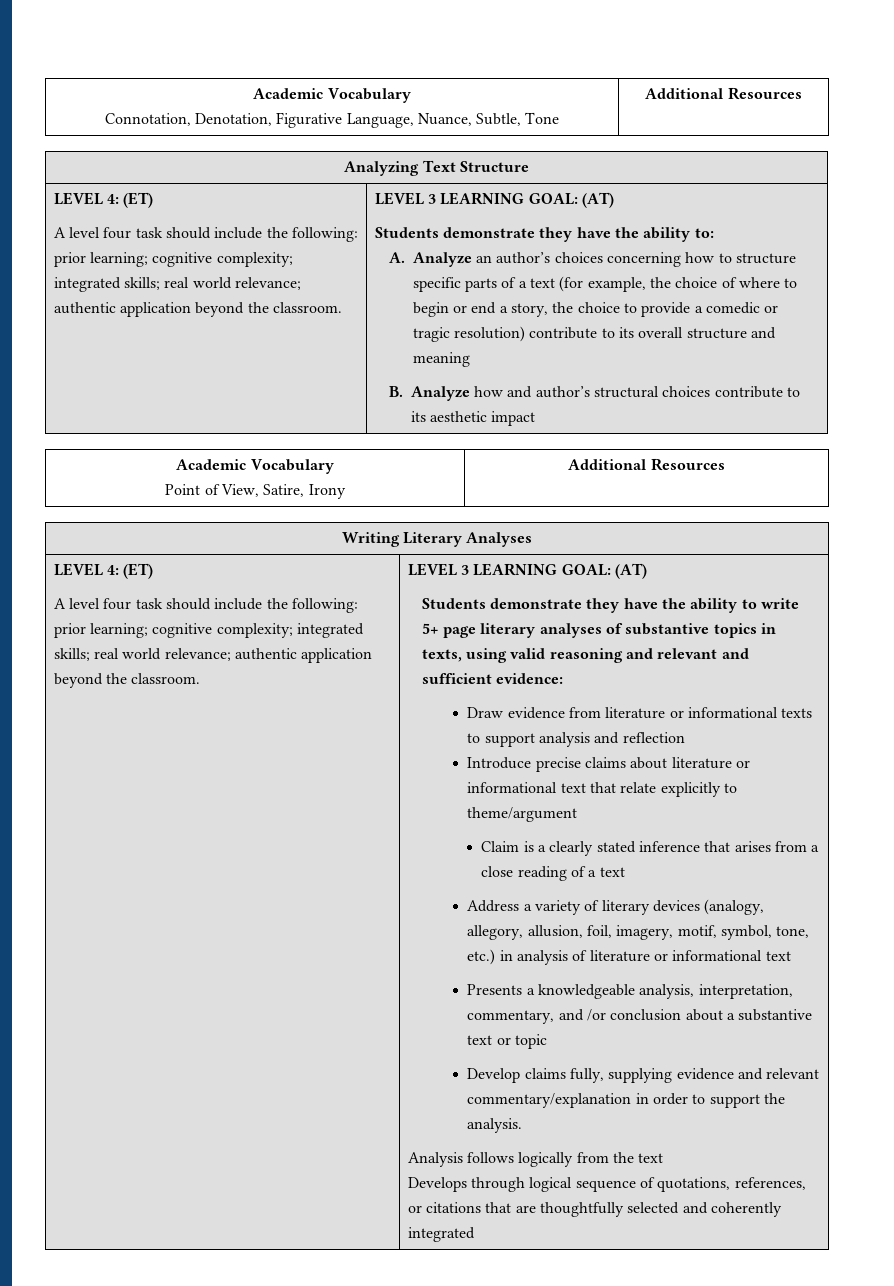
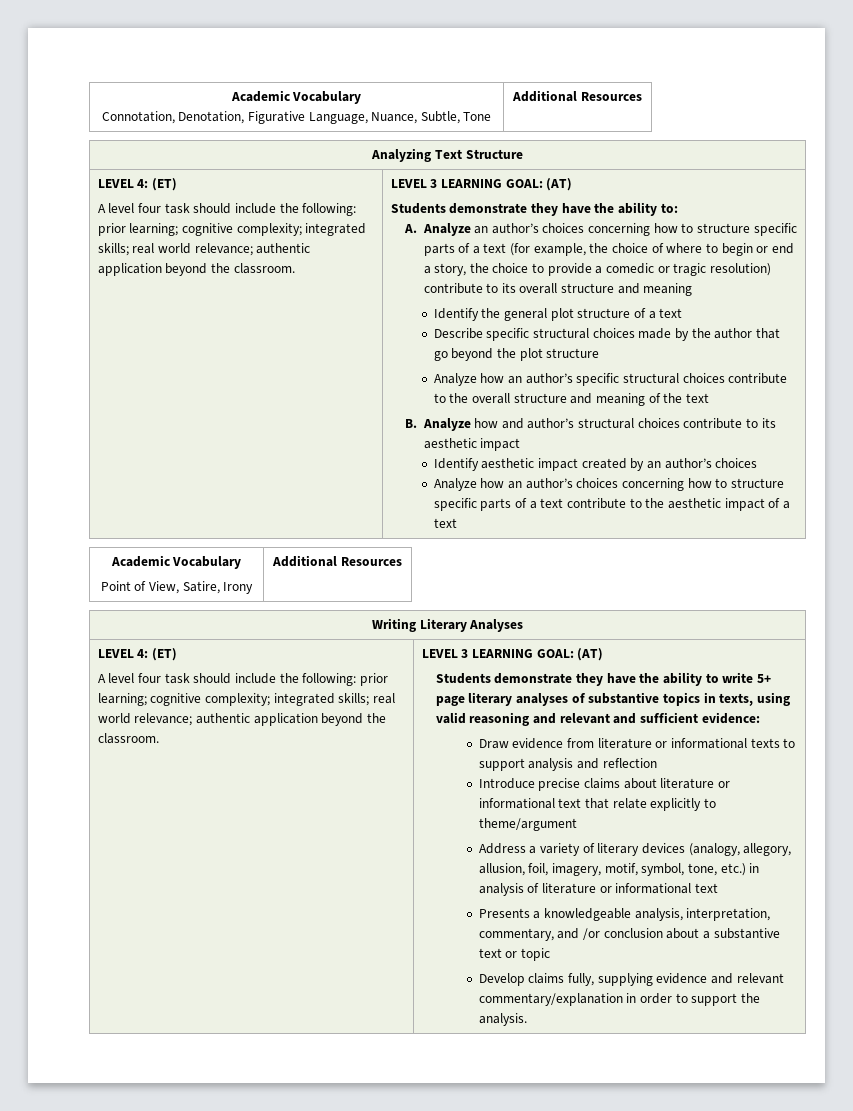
(470, 359) none -> [433,308,683,321] [433,328,780,341] [433,348,600,361] [433,373,788,386] [433,393,709,406] // Identify the general plot structure of a text // Describe specific structural choices made by the author that go beyond the plot structure // Analyze how an author’s specific structural choices contribute to the overall structure and meaning of the text
(536, 418) none -> [433,458,758,471] [433,478,784,491] [433,498,790,511] [433,518,457,528] // Identify aesthetic impact created by an author’s choices // Analyze how an author’s choices concerning how to structure specific parts of a text contribute to the aesthetic impact of a text
[481,841,820,856] [481,866,625,881] // Claim is a clearly stated inference that arises from a close reading of a text -> (577, 824) none
[407,1152,664,1167] [407,1177,806,1192] [407,1202,783,1217] [407,1227,475,1242] // Analysis follows logically from the text // Develops through logical sequence of quotations, references, or citations that are thoughtfully selected and coherently integrated -> (527, 1019) none

